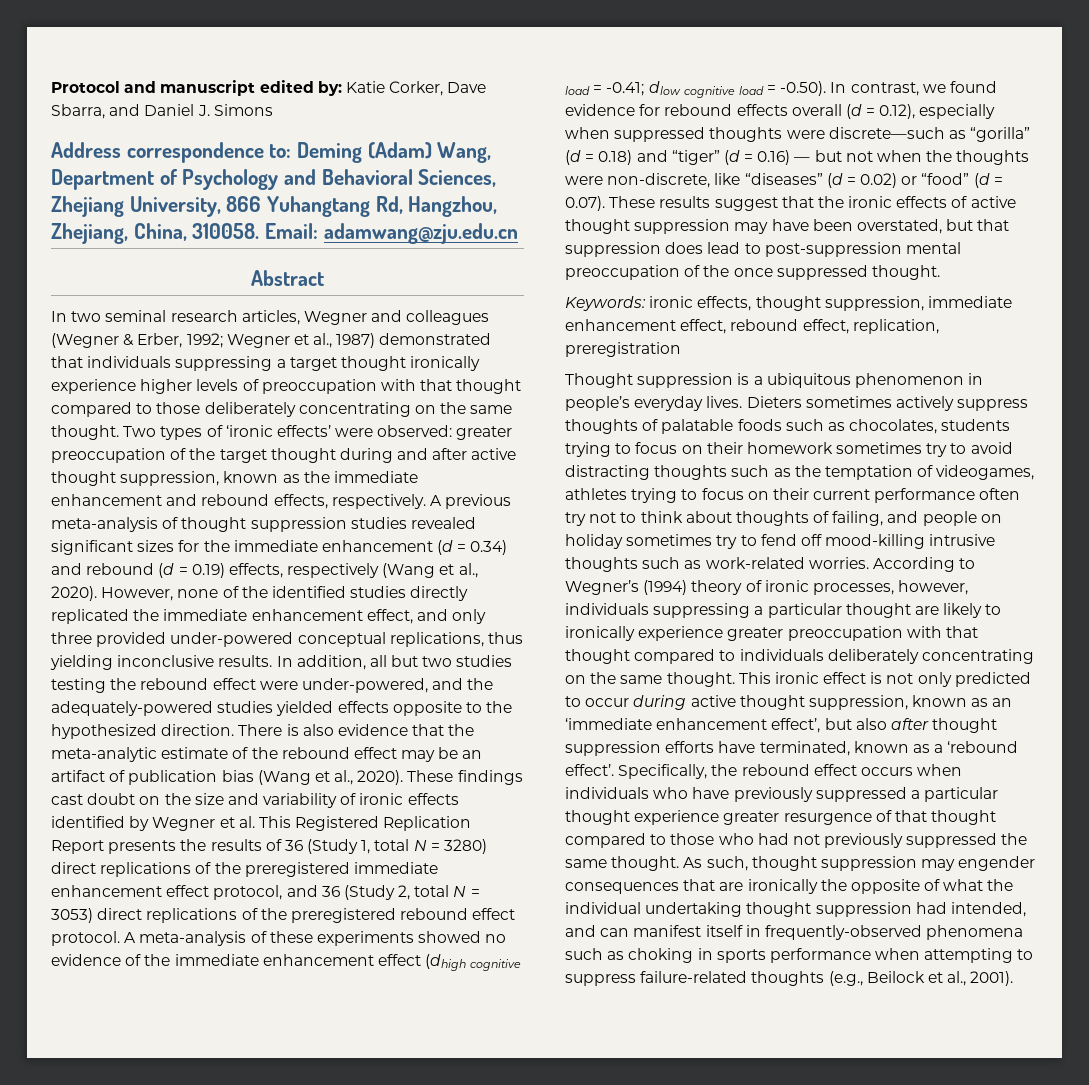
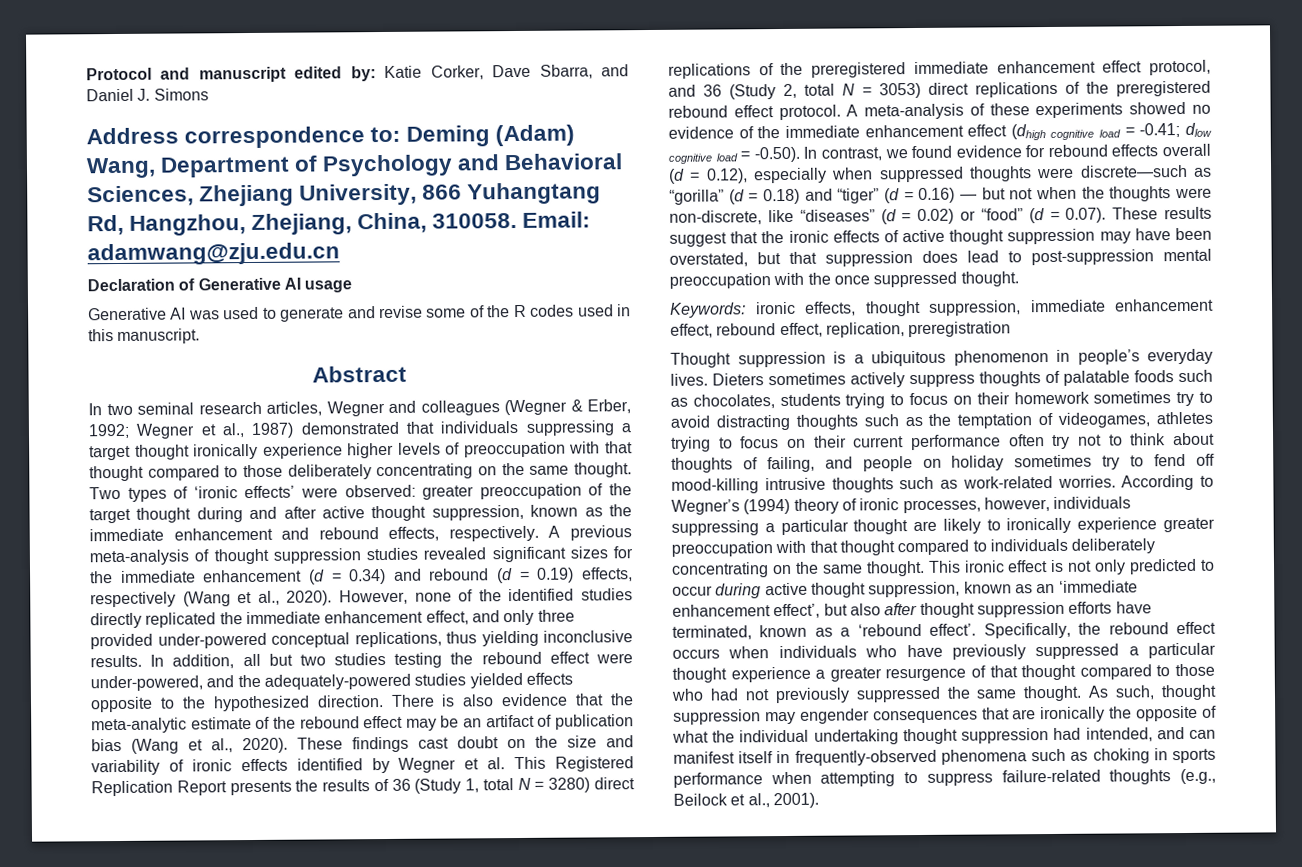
(518, 233) none -> [87,277,353,293] [88,304,632,322] [88,328,201,345] // Declaration of Generative AI usage // Generative AI was used to generate and revise some of the R codes used in this manuscript.
[684,265,701,277] of -> [773,272,805,286] with
(720, 817) none -> [815,669,826,679] a

